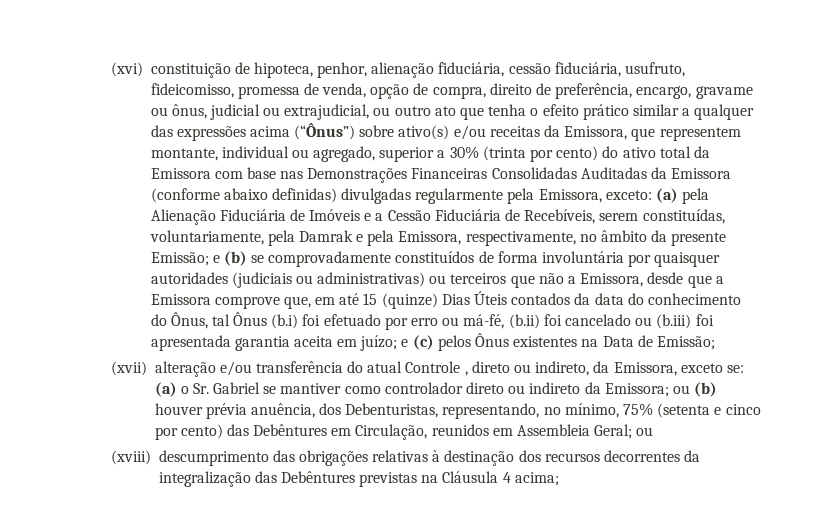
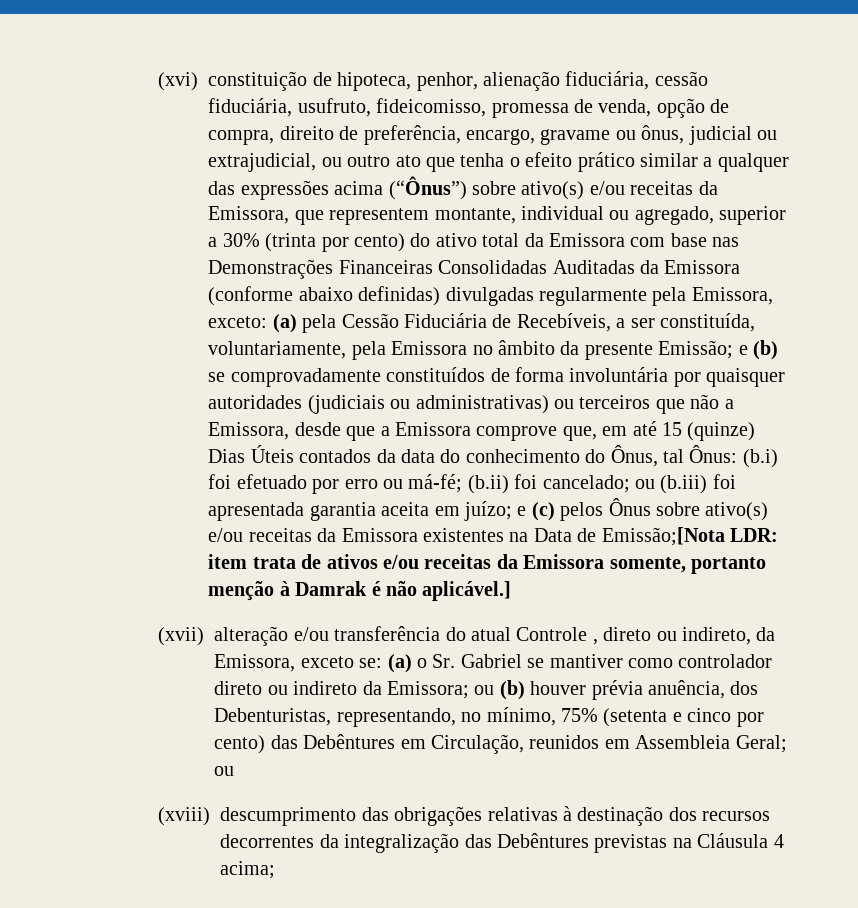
[150,209,725,225] [149,230,576,246] Alienação Fiduciária de Imóveis e a Cessão Fiduciária de Recebíveis, serem constituídas, voluntariamente, pela Damrak e pela Emissora, respectivamente, -> [341,313,755,332] [208,341,468,360] Cessão Fiduciária de Recebíveis, a ser constituída, voluntariamente, pela Emissora
[233,312,268,326] Ônus -> [689,445,738,463] Ônus:
[463,314,505,329] má-fé, -> [408,474,463,493] má-fé;
[564,314,631,326] cancelado -> [542,475,630,493] cancelado;
[513,335,715,350] existentes na Data de Emissão; -> [655,502,769,521] [208,527,778,546] [208,554,766,574] [208,581,512,601] sobre ativo(s) e/ou receitas da Emissora existentes na Data de Emissão;[Nota LDR: item trata de ativos e/ou receitas da Emissora somente, portanto menção à Damrak é não aplicável.]

